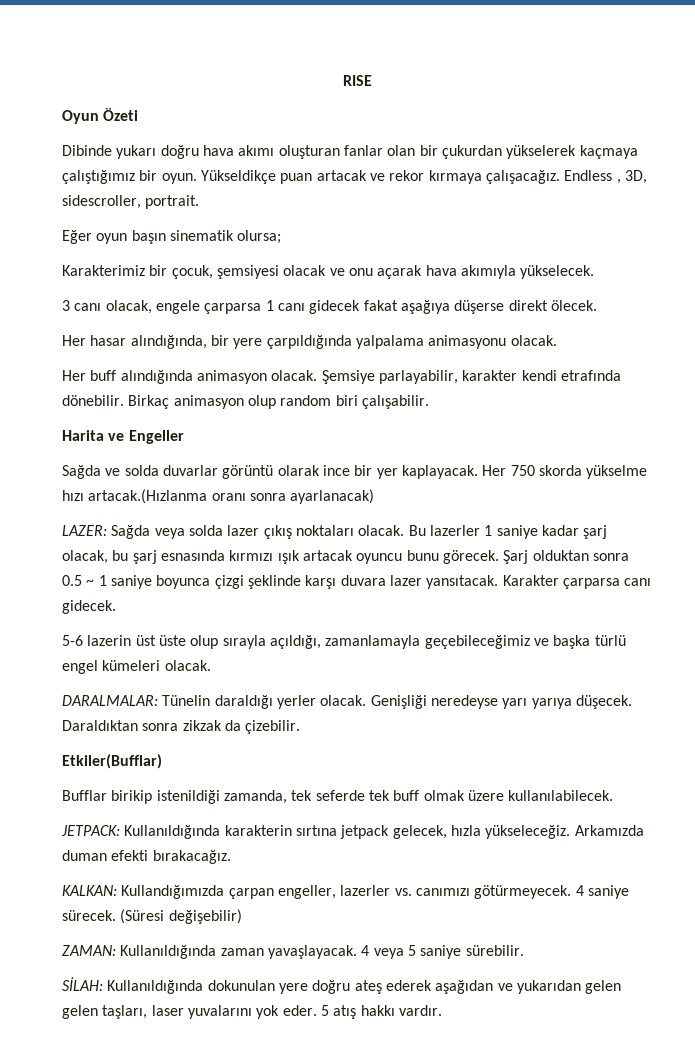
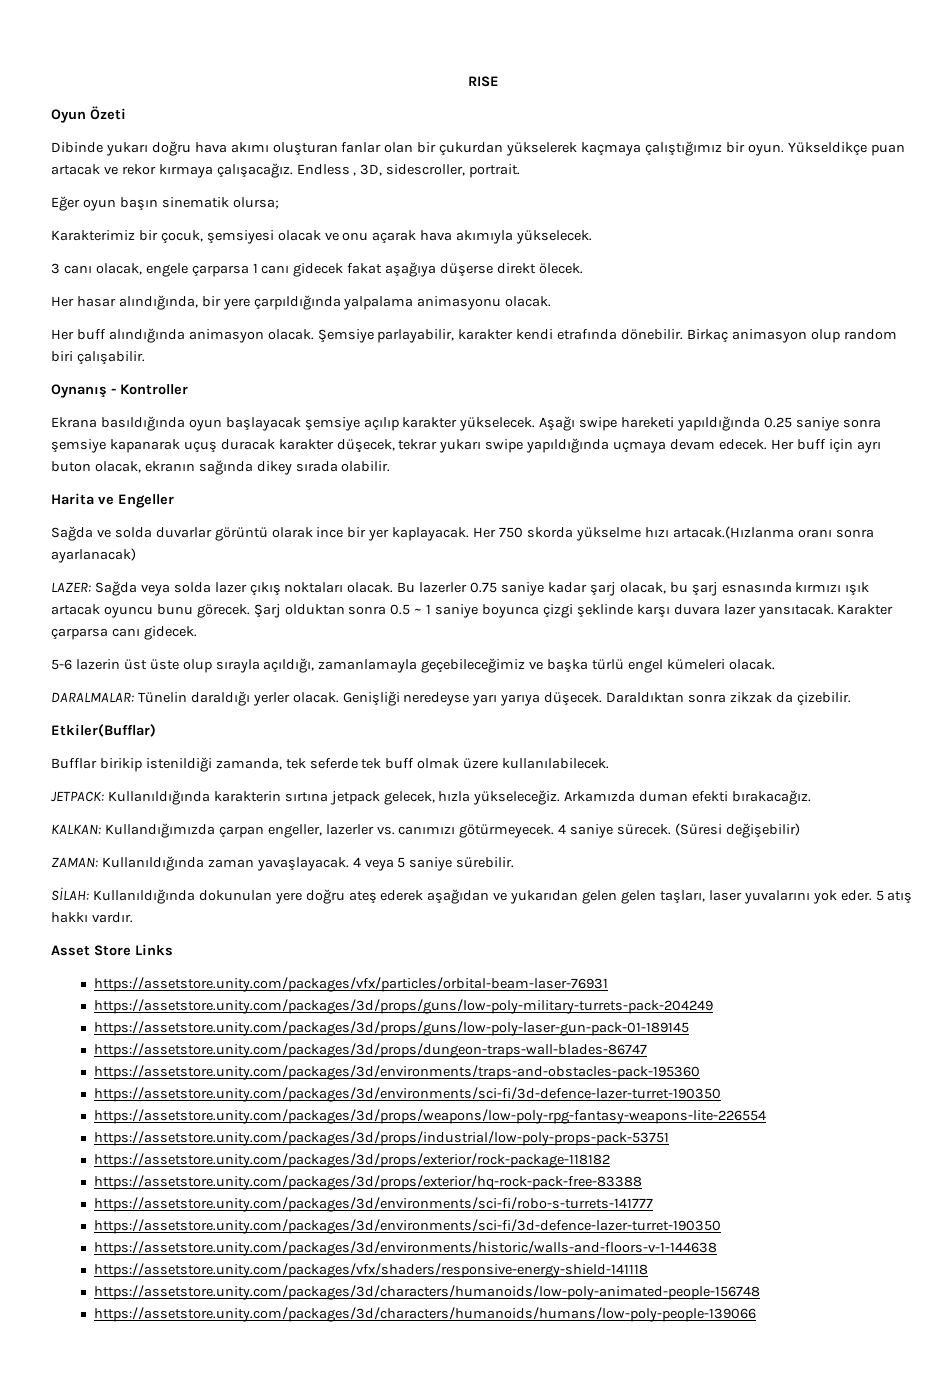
(429, 402) none -> [51,384,188,398] [51,416,881,431] [51,438,881,453] [51,460,391,475] // Oynanış - Kontroller // Ekrana basıldığında oyun başlayacak şemsiye açılıp karakter yükselecek. Aşağı swipe hareketi yapıldığında 0.25 saniye sonra şemsiye kapanarak uçuş duracak karakter düşecek, tekrar yukarı swipe yapıldığında uçmaya devam edecek. Her buff için ayrı buton olacak, ekranın sağında dikey sırada olabilir.
[484,525,493,536] 1 -> [470,582,498,593] 0.75
(442, 1010) none -> [51,944,173,956] [93,977,608,992] [93,999,713,1014] [93,1021,689,1036] [93,1043,647,1058] [93,1065,700,1080] [93,1087,721,1102] [93,1109,766,1124] [93,1131,669,1146] [93,1153,610,1168] [93,1175,642,1190] [93,1197,653,1212] [93,1219,721,1234] [93,1241,717,1256] [93,1263,648,1278] [93,1285,760,1300] [93,1307,756,1322] // Asset Store Links // https://assetstore.unity.com/packages/vfx/particles/orbital-beam-laser-76931 // https://assetstore.unity.com/packages/3d/props/guns/low-poly-military-turrets-pack-204249 // https://assetstore.unity.com/packages/3d/props/guns/low-poly-laser-gun-pack-01-189145 // https://assetstore.unity.com/packages/3d/props/dungeon-traps-wall-blades-86747 // https://assetstore.unity.com/packages/3d/environments/traps-and-obstacles-pack-195360 // https://assetstore.unity.com/packages/3d/environments/sci-fi/3d-defence-lazer-turret-190350 // https://assetstore.unity.com/packages/3d/props/weapons/low-poly-rpg-fantasy-weapons-lite-226554 // https://assetstore.unity.com/packages/3d/props/industrial/low-poly-props-pack-53751 // https://assetstore.unity.com/packages/3d/props/exterior/rock-package-118182 // https://assetstore.unity.com/packages/3d/props/exterior/hq-rock-pack-free-83388 // https://assetstore.unity.com/packages/3d/environments/sci-fi/robo-s-turrets-141777 // https://assetstore.unity.com/packages/3d/environments/sci-fi/3d-defence-lazer-turret-190350 // https://assetstore.unity.com/packages/3d/environments/historic/walls-and-floors-v-1-144638 // https://assetstore.unity.com/packages/vfx/shaders/responsive-energy-shield-141118 // https://assetstore.unity.com/packages/3d/characters/humanoids/low-poly-animated-people-156748 // https://assetstore.unity.com/packages/3d/characters/humanoids/humans/low-poly-people-139066

